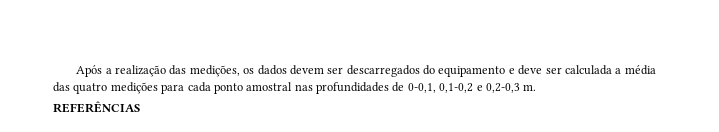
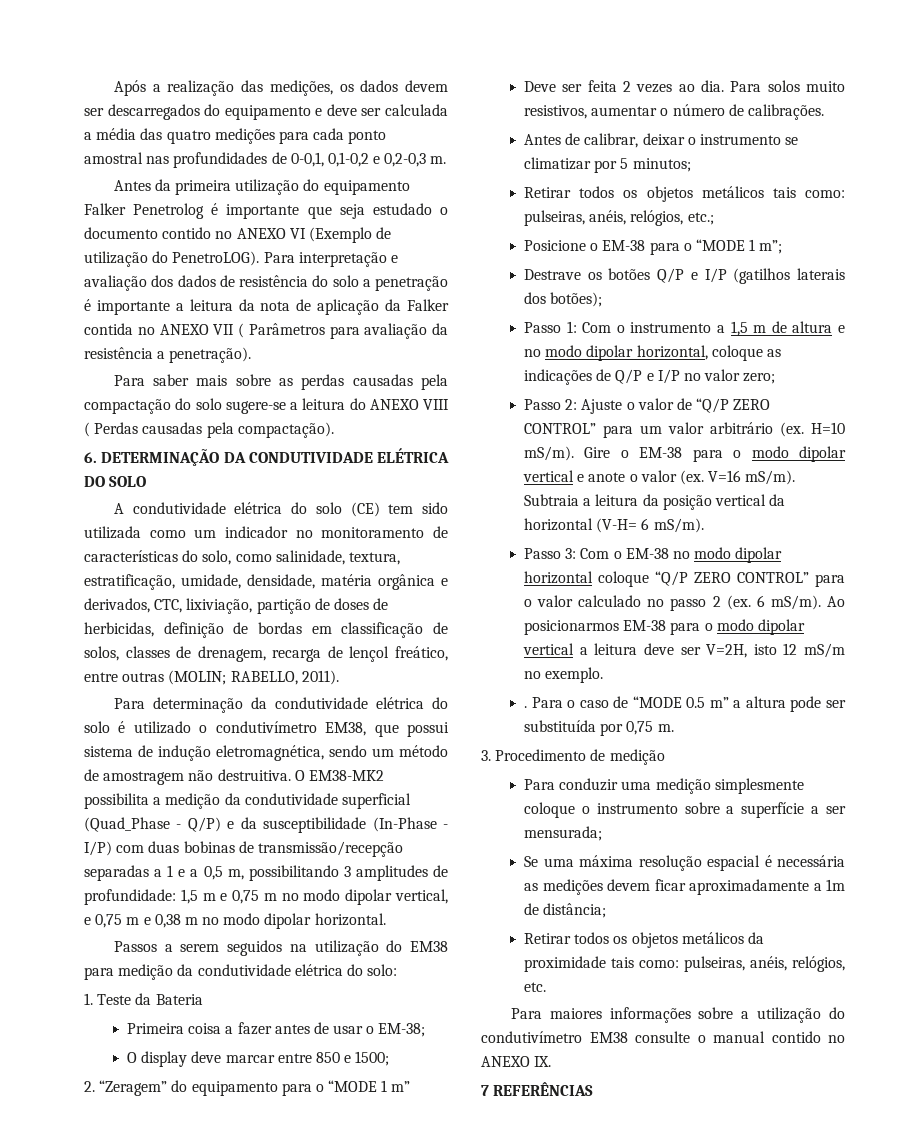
(537, 87) none -> [113,179,410,195] [84,203,448,219] [84,227,392,243] [84,251,398,267] [84,275,448,291] [84,299,449,315] [84,323,448,339] [84,347,252,363] [113,374,448,390] [84,398,449,414] [84,422,334,438] [84,448,449,466] [84,476,147,487] [113,502,448,517] [84,526,448,539] [84,550,400,565] [84,574,448,590] [84,598,389,614] [84,622,448,638] [84,646,448,662] [84,670,339,685] [113,697,448,713] [84,721,449,737] [84,745,448,761] [84,769,384,785] [84,793,411,809] [84,817,448,833] [84,841,403,857] [84,865,448,881] [84,889,448,905] [84,913,386,929] [113,940,448,956] [84,964,398,980] [84,993,203,1005] [126,1022,426,1037] [126,1051,390,1067] [84,1080,411,1096] [523,80,845,93] [523,104,824,120] [523,133,799,148] [523,157,691,173] [523,186,845,202] [523,210,714,226] [523,239,783,255] [523,268,845,284] [523,292,603,307] [523,321,845,336] [523,345,781,361] [523,369,776,385] [523,398,771,414] [523,422,845,438] [523,446,846,462] [522,470,796,485] [523,494,786,510] [523,518,704,533] [523,547,783,563] [523,571,845,587] [523,595,845,611] [523,619,805,635] [522,643,845,658] [523,667,604,683] [523,696,846,712] [523,720,674,736] [481,749,665,765] [523,778,804,794] [523,802,846,818] [523,826,602,841] [523,855,845,871] [523,879,845,895] [523,903,607,918] [523,932,764,948] [523,956,845,972] [523,982,546,992] [510,1007,845,1023] [481,1031,845,1043] [481,1056,552,1067] [481,1085,489,1096] Antes da primeira utilização do equipamento Falker Penetrolog é importante que seja estudado o documento contido no ANEXO VI (Exemplo de utilização do PenetroLOG). Para interpretação e avaliação dos dados de resistência do solo a penetração é importante a leitura da nota de aplicação da Falker contida no ANEXO VII ( Parâmetros para avaliação da resistência a penetração). // Para saber mais sobre as perdas causadas pela compactação do solo sugere-se a leitura do ANEXO VIII ( Perdas causadas pela compactação). // 6. DETERMINAÇÃO DA CONDUTIVIDADE ELÉTRICA DO SOLO // A condutividade elétrica do solo (CE) tem sido utilizada como um indicador no monitoramento de características do solo, como salinidade, textura, estratificação, umidade, densidade, matéria orgânica e derivados, CTC, lixiviação, partição de doses de herbicidas, definição de bordas em classificação de solos, classes de drenagem, recarga de lençol freático, entre outras (MOLIN; RABELLO, 2011). // Para determinação da condutividade elétrica do solo é utilizado o condutivímetro EM38, que possui sistema de indução eletromagnética, sendo um método de amostragem não destruitiva. O EM38-MK2 possibilita a medição da condutividade superficial (Quad_Phase - Q/P) e da susceptibilidade (In-Phase - I/P) com duas bobinas de transmissão/recepção separadas a 1 e a 0,5 m, possibilitando 3 amplitudes de profundidade: 1,5 m e 0,75 m no modo dipolar vertical, e 0,75 m e 0,38 m no modo dipolar horizontal. // Passos a serem seguidos na utilização do EM38 para medição da condutividade elétrica do solo: // 1. Teste da Bateria // Primeira coisa a fazer antes de usar o EM-38; // O display deve marcar entre 850 e 1500; // 2. “Zeragem” do equipamento para o “MODE 1 m” // Deve ser feita 2 vezes ao dia. Para solos muito resistivos, aumentar o número de calibrações. // Antes de calibrar, deixar o instrumento se climatizar por 5 minutos; // Retirar todos os objetos metálicos tais como: pulseiras, anéis, relógios, etc.; // Posicione o EM-38 para o “MODE 1 m”; // Destrave os botões Q/P e I/P (gatilhos laterais dos botões); // Passo 1: Com o instrumento a 1,5 m de altura e no modo dipolar horizontal, coloque as indicações de Q/P e I/P no valor zero; // Passo 2: Ajuste o valor de “Q/P ZERO CONTROL” para um valor arbitrário (ex. H=10 mS/m). Gire o EM-38 para o modo dipolar vertical e anote o valor (ex. V=16 mS/m). Subtraia a leitura da posição vertical da horizontal (V-H= 6 mS/m). // Passo 3: Com o EM-38 no modo dipolar horizontal coloque “Q/P ZERO CONTROL” para o valor calculado no passo 2 (ex. 6 mS/m). Ao posicionarmos EM-38 para o modo dipolar vertical a leitura deve ser V=2H, isto 12 mS/m no exemplo. // . Para o caso de “MODE 0.5 m” a altura pode ser substituída por 0,75 m. // 3. Procedimento de medição // Para conduzir uma medição simplesmente coloque o instrumento sobre a superfície a ser mensurada; // Se uma máxima resolução espacial é necessária as medições devem ficar aproximadamente a 1m de distância; // Retirar todos os objetos metálicos da proximidade tais como: pulseiras, anéis, relógios, etc. // Para maiores informações sobre a utilização do condutivímetro EM38 consulte o manual contido no ANEXO IX. // 7

